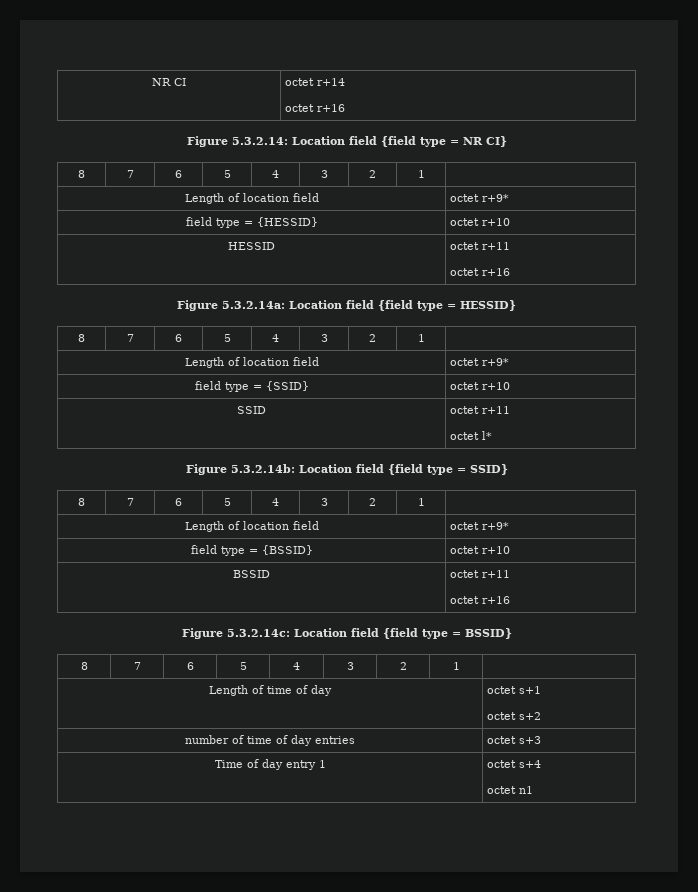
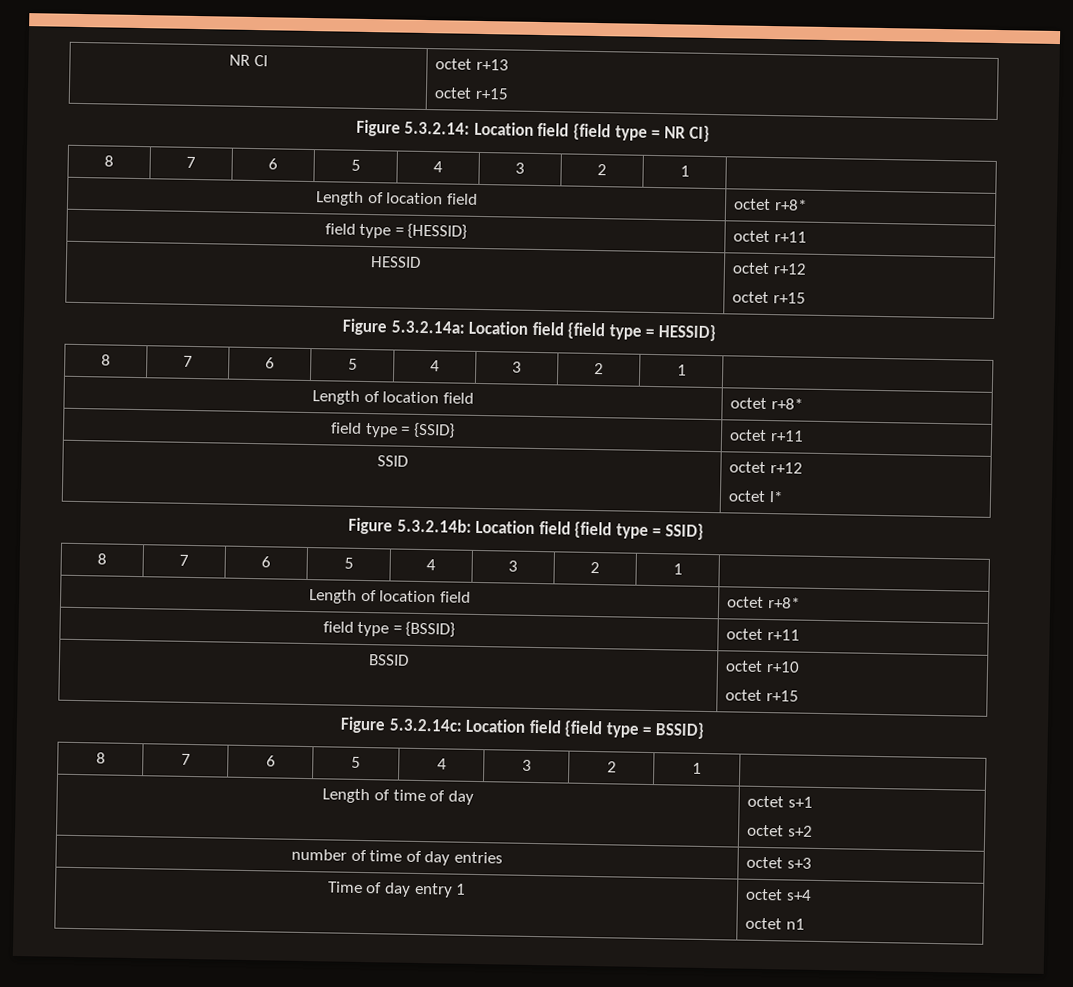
[316,78,345,86] [284,104,345,112] r+14 // octet r+16 -> [475,58,509,71] [434,87,509,100] r+13 // octet r+15
[481,194,509,202] r+9* -> [773,199,807,211] r+8*
[481,218,510,226] r+10 -> [773,231,807,243] r+11
[481,242,510,250] [449,268,510,276] r+11 // octet r+16 -> [772,263,807,275] [732,291,806,304] r+12 // octet r+15
[481,358,509,366] r+9* -> [770,398,803,410] r+8*
[481,382,510,390] r+10 -> [769,430,804,442] r+11
[481,406,510,414] r+11 -> [769,462,803,474] r+12
[481,522,509,530] r+9* -> [767,597,800,609] r+8*
[481,546,510,554] r+10 -> [766,629,800,641] r+11
[481,570,510,578] [449,596,510,604] r+11 // octet r+16 -> [765,661,800,673] [725,689,799,702] r+10 // octet r+15

